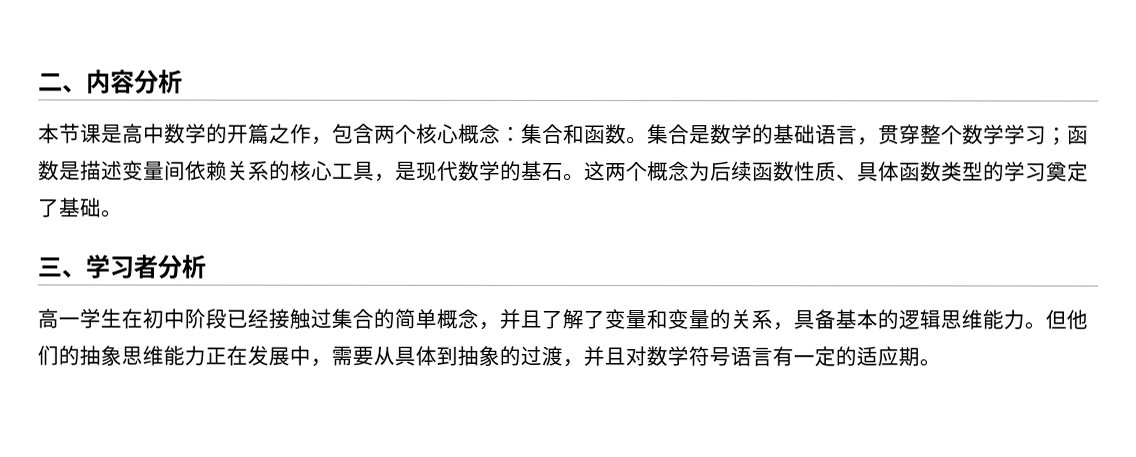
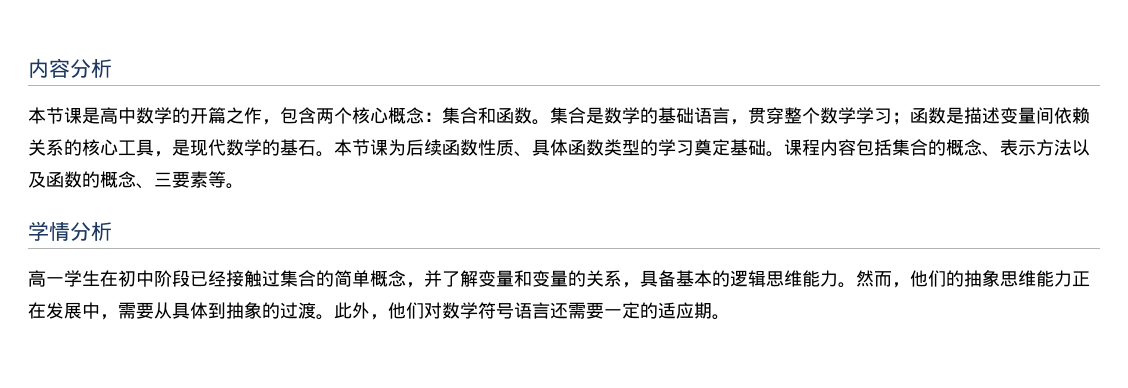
[38,72,87,93] 二、 -> (28, 68) none
[584,161,690,182] 这两个概念 -> [334,139,388,156] 本节课
[38,198,60,218] 了 -> (730, 147) none
[37,254,158,279] // 三、学习者 -> [784,139,1090,157] [28,171,244,189] [28,221,70,241] 课程内容包括集合的概念、表示方法以及函数的概念、三要素等。 // 学情
[520,308,605,330] 且了解了 -> [442,270,478,287] 了解
[1045,309,1067,330] 但 -> [856,270,910,288] 然而，
[562,346,626,368] ，并且 -> [316,302,424,320] 。此外，他们
[772,346,794,367] 有 -> [550,302,604,319] 还需要

